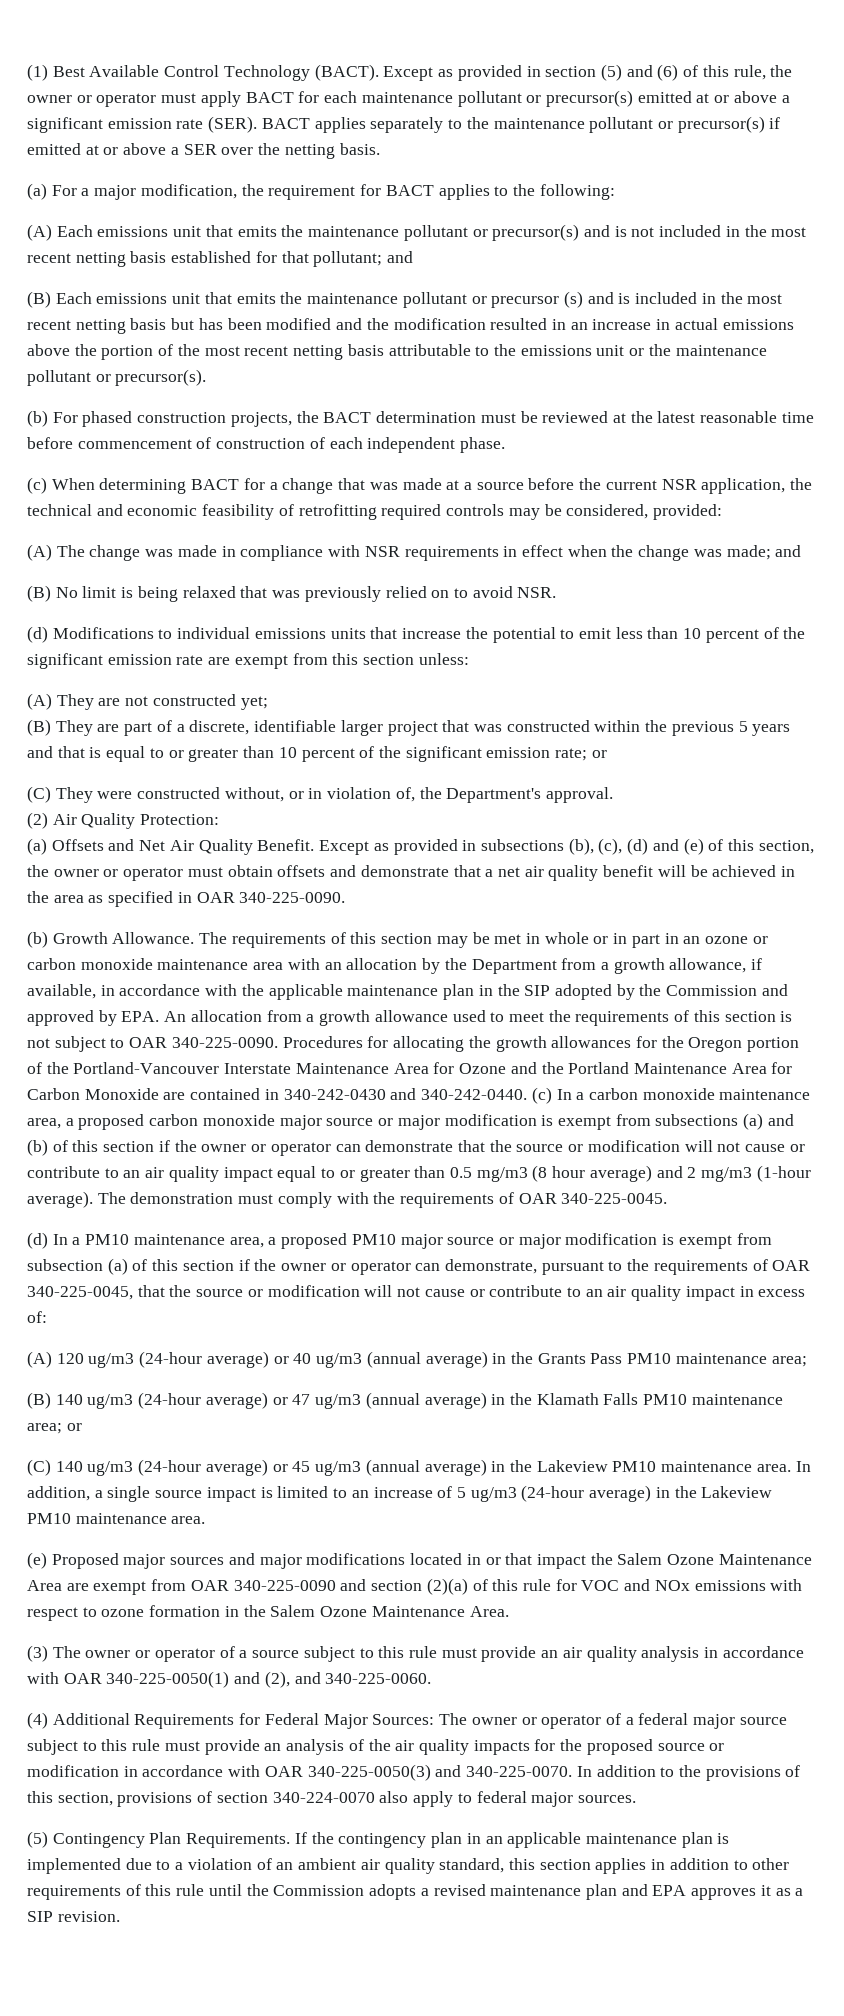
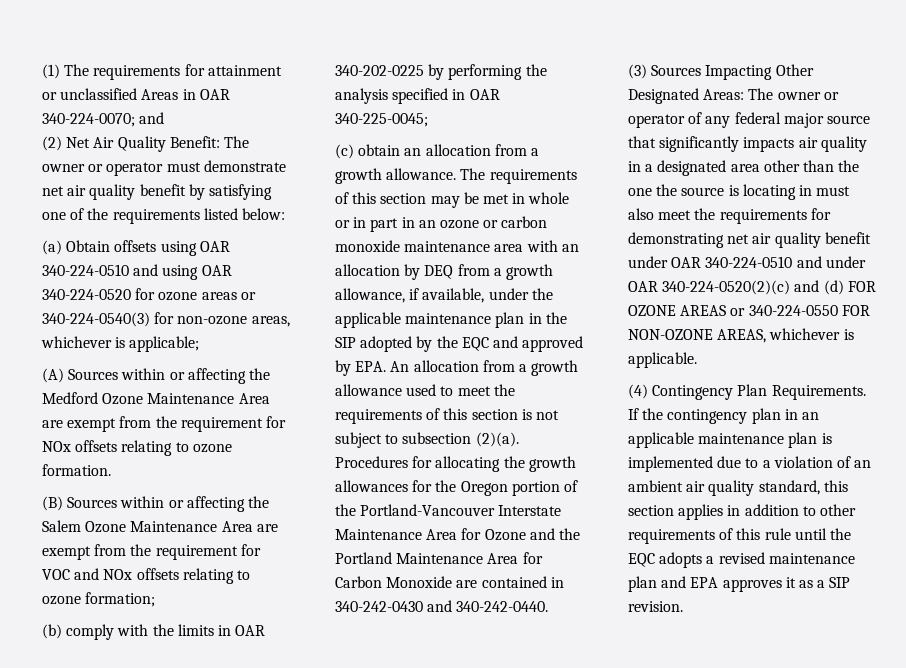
[52,64,793,81] [27,90,790,107] [27,116,781,133] [27,143,380,159] [27,183,615,200] [27,224,807,241] [27,251,414,267] [27,291,783,308] [27,318,794,334] [27,344,767,360] [27,369,207,386] [27,410,814,427] [27,437,506,453] [27,477,813,494] [27,504,722,520] [27,544,802,561] [27,585,557,602] [27,626,806,643] [27,653,469,669] [27,693,268,710] [27,719,791,736] [27,746,607,762] [27,786,613,803] [27,812,220,829] [27,838,814,855] [27,865,796,881] [27,891,346,907] [27,931,195,948] Best Available Control Technology (BACT). Except as provided in section (5) and (6) of this rule, the owner or operator must apply BACT for each maintenance pollutant or precursor(s) emitted at or above a significant emission rate (SER). BACT applies separately to the maintenance pollutant or precursor(s) if emitted at or above a SER over the netting basis. // (a) For a major modification, the requirement for BACT applies to the following: // (A) Each emissions unit that emits the maintenance pollutant or precursor(s) and is not included in the most recent netting basis established for that pollutant; and // (B) Each emissions unit that emits the maintenance pollutant or precursor (s) and is included in the most recent netting basis but has been modified and the modification resulted in an increase in actual emissions above the portion of the most recent netting basis attributable to the emissions unit or the maintenance pollutant or precursor(s). // (b) For phased construction projects, the BACT determination must be reviewed at the latest reasonable time before commencement of construction of each independent phase. // (c) When determining BACT for a change that was made at a source before the current NSR application, the technical and economic feasibility of retrofitting required controls may be considered, provided: // (A) The change was made in compliance with NSR requirements in effect when the change was made; and // (B) No limit is being relaxed that was previously relied on to avoid NSR. // (d) Modifications to individual emissions units that increase the potential to emit less than 10 percent of the significant emission rate are exempt from this section unless: // (A) They are not constructed yet; // (B) They are part of a discrete, identifiable larger project that was constructed within the previous 5 years and that is equal to or greater than 10 percent of the significant emission rate; or // (C) They were constructed without, or in violation of, the Department's approval. // (2) Air Quality Protection: // (a) Offsets and Net Air Quality Benefit. Except as provided in subsections (b), (c), (d) and (e) of this section, the owner or operator must obtain offsets and demonstrate that a net air quality benefit will be achieved in the area as specified in OAR 340-225-0090. // (b) Growth Allowance. -> [64,64,282,80] [42,88,230,100] [42,112,165,127] [42,136,249,152] [42,160,286,176] [42,184,272,200] [42,208,285,224] [42,240,230,256] [42,264,232,280] [42,288,256,301] [42,312,290,327] [41,336,200,352] [42,368,270,384] [42,392,270,405] [42,416,286,432] [42,440,232,456] [42,464,111,476] [42,496,269,512] [42,520,278,533] [42,544,261,560] [42,568,250,584] [42,592,156,607] [42,624,266,640] [335,64,547,80] [335,88,500,104] [335,113,428,127] [335,144,539,159] [335,168,457,184] The requirements for attainment or unclassified Areas in OAR 340-224-0070; and // (2) Net Air Quality Benefit: The owner or operator must demonstrate net air quality benefit by satisfying one of the requirements listed below: // (a) Obtain offsets using OAR 340-224-0510 and using OAR 340-224-0520 for ozone areas or 340-224-0540(3) for non-ozone areas, whichever is applicable; // (A) Sources within or affecting the Medford Ozone Maintenance Area are exempt from the requirement for NOx offsets relating to ozone formation. // (B) Sources within or affecting the Salem Ozone Maintenance Area are exempt from the requirement for VOC and NOx offsets relating to ozone formation; // (b) comply with the limits in OAR 340-202-0225 by performing the analysis specified in OAR 340-225-0045; // (c) obtain an allocation from a growth allowance.
[444,958,557,974] the Department -> [424,265,454,279] DEQ
[100,984,238,996] in accordance with -> [488,288,529,300] under
[666,985,758,996] Commission -> [461,337,489,351] EQC
[129,1037,278,1048] OAR 340-225-0090. -> [402,432,519,447] subsection (2)(a).
[531,1087,811,1104] [27,1113,794,1130] [27,1139,805,1156] [27,1165,811,1182] [27,1191,668,1208] [27,1232,772,1249] [27,1258,811,1275] [27,1285,806,1301] [27,1311,47,1323] [27,1351,807,1368] [27,1392,783,1409] [27,1423,82,1434] [27,1459,811,1476] [27,1485,773,1502] [27,1513,206,1524] [27,1552,812,1569] [27,1578,803,1595] [27,1605,509,1621] [27,1645,804,1662] [27,1671,432,1688] [27,1712,787,1729] [27,1739,725,1755] [27,1764,801,1781] [27,1791,636,1807] [27,1831,48,1848] (c) In a carbon monoxide maintenance area, a proposed carbon monoxide major source or major modification is exempt from subsections (a) and (b) of this section if the owner or operator can demonstrate that the source or modification will not cause or contribute to an air quality impact equal to or greater than 0.5 mg/m3 (8 hour average) and 2 mg/m3 (1-hour average). The demonstration must comply with the requirements of OAR 340-225-0045. // (d) In a PM10 maintenance area, a proposed PM10 major source or major modification is exempt from subsection (a) of this section if the owner or operator can demonstrate, pursuant to the requirements of OAR 340-225-0045, that the source or modification will not cause or contribute to an air quality impact in excess of: // (A) 120 ug/m3 (24-hour average) or 40 ug/m3 (annual average) in the Grants Pass PM10 maintenance area; // (B) 140 ug/m3 (24-hour average) or 47 ug/m3 (annual average) in the Klamath Falls PM10 maintenance area; or // (C) 140 ug/m3 (24-hour average) or 45 ug/m3 (annual average) in the Lakeview PM10 maintenance area. In addition, a single source impact is limited to an increase of 5 ug/m3 (24-hour average) in the Lakeview PM10 maintenance area. // (e) Proposed major sources and major modifications located in or that impact the Salem Ozone Maintenance Area are exempt from OAR 340-225-0090 and section (2)(a) of this rule for VOC and NOx emissions with respect to ozone formation in the Salem Ozone Maintenance Area. // (3) The owner or operator of a source subject to this rule must provide an air quality analysis in accordance with OAR 340-225-0050(1) and (2), and 340-225-0060. // (4) Additional Requirements for Federal Major Sources: The owner or operator of a federal major source subject to this rule must provide an analysis of the air quality impacts for the proposed source or modification in accordance with OAR 340-225-0050(3) and 340-225-0070. In addition to the provisions of this section, provisions of section 340-224-0070 also apply to federal major sources. // (5) -> [628,64,814,80] [628,88,839,104] [628,112,870,128] [628,136,867,152] [628,160,860,176] [628,184,851,200] [628,208,831,224] [628,232,871,248] [628,256,866,268] [628,280,876,295] [628,305,870,316] [628,328,854,343] [628,352,697,368] [628,384,648,399] // (3) Sources Impacting Other Designated Areas: The owner or operator of any federal major source that significantly impacts air quality in a designated area other than the one the source is locating in must also meet the requirements for demonstrating net air quality benefit under OAR 340-224-0510 and under OAR 340-224-0520(2)(c) and (d) FOR OZONE AREAS or 340-224-0550 FOR NON-OZONE AREAS, whichever is applicable. // (4)
[273,1885,365,1896] Commission -> [628,553,655,567] EQC

